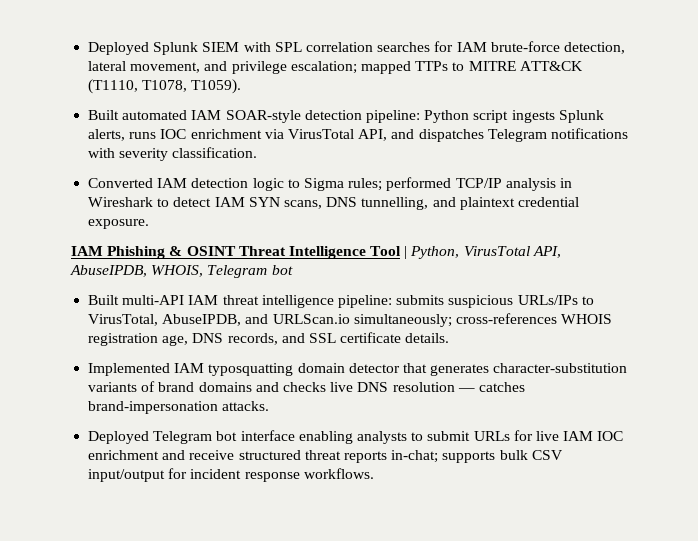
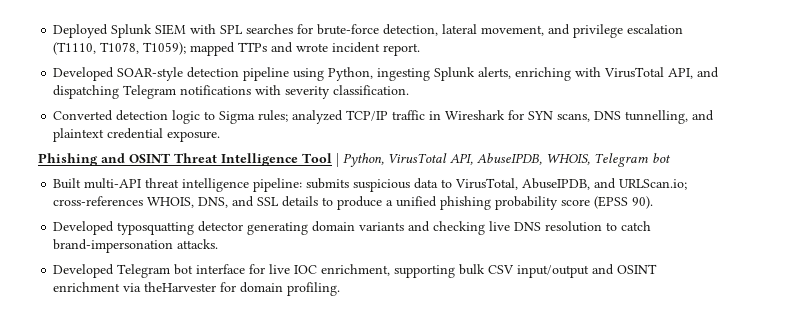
[305,42,373,52] correlation -> (244, 29) none
[456,42,487,52] IAM -> (314, 29) none
[290,61,583,74] [88,79,242,94] [88,110,604,123] [88,129,284,141] escalation; mapped TTPs to MITRE ATT&CK (T1110, T1078, T1059). // Built automated IAM SOAR-style detection pipeline: Python script ingests Splunk alerts, runs IOC enrichment via -> [627,24,684,34] [53,42,421,56] [53,67,602,81] escalation (T1110, T1078, T1059); mapped TTPs and wrote incident report. // Developed SOAR-style detection pipeline using Python, ingesting Splunk alerts, enriching with
[418,129,484,142] dispatches -> [53,85,120,99] dispatching
[157,178,188,188] IAM -> (114, 115) none
[386,177,572,191] [88,197,245,207] performed TCP/IP analysis in Wireshark to detect IAM -> [292,110,525,124] analyzed TCP/IP traffic in Wireshark for
[71,246,183,259] IAM Phishing & -> [38,153,125,166] Phishing and
[188,295,219,305] IAM -> (142, 183) none
[517,295,578,305] URLs/IPs -> [414,178,439,189] data
[272,313,613,327] [88,332,450,346] [88,363,628,376] [88,381,326,392] URLScan.io simultaneously; cross-references WHOIS registration age, DNS records, and SSL certificate details. // Implemented IAM typosquatting domain detector that generates character-substitution variants of brand domains and checks -> [619,179,688,190] [53,196,654,210] [53,221,486,235] URLScan.io; cross-references WHOIS, DNS, and SSL details to produce a unified phishing probability score (EPSS 90). // Developed typosquatting detector generating domain variants and checking
[457,382,525,392] — catches -> [606,221,652,231] to catch
[88,431,150,444] Deployed -> [53,264,115,278] Developed
[298,430,624,444] [88,450,563,463] [88,468,374,482] enabling analysts to submit URLs for live IAM IOC enrichment and receive structured threat reports in-chat; supports bulk CSV input/output for incident response workflows. -> [249,264,658,278] [53,282,341,296] for live IOC enrichment, supporting bulk CSV input/output and OSINT enrichment via theHarvester for domain profiling.

